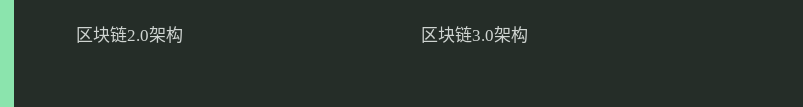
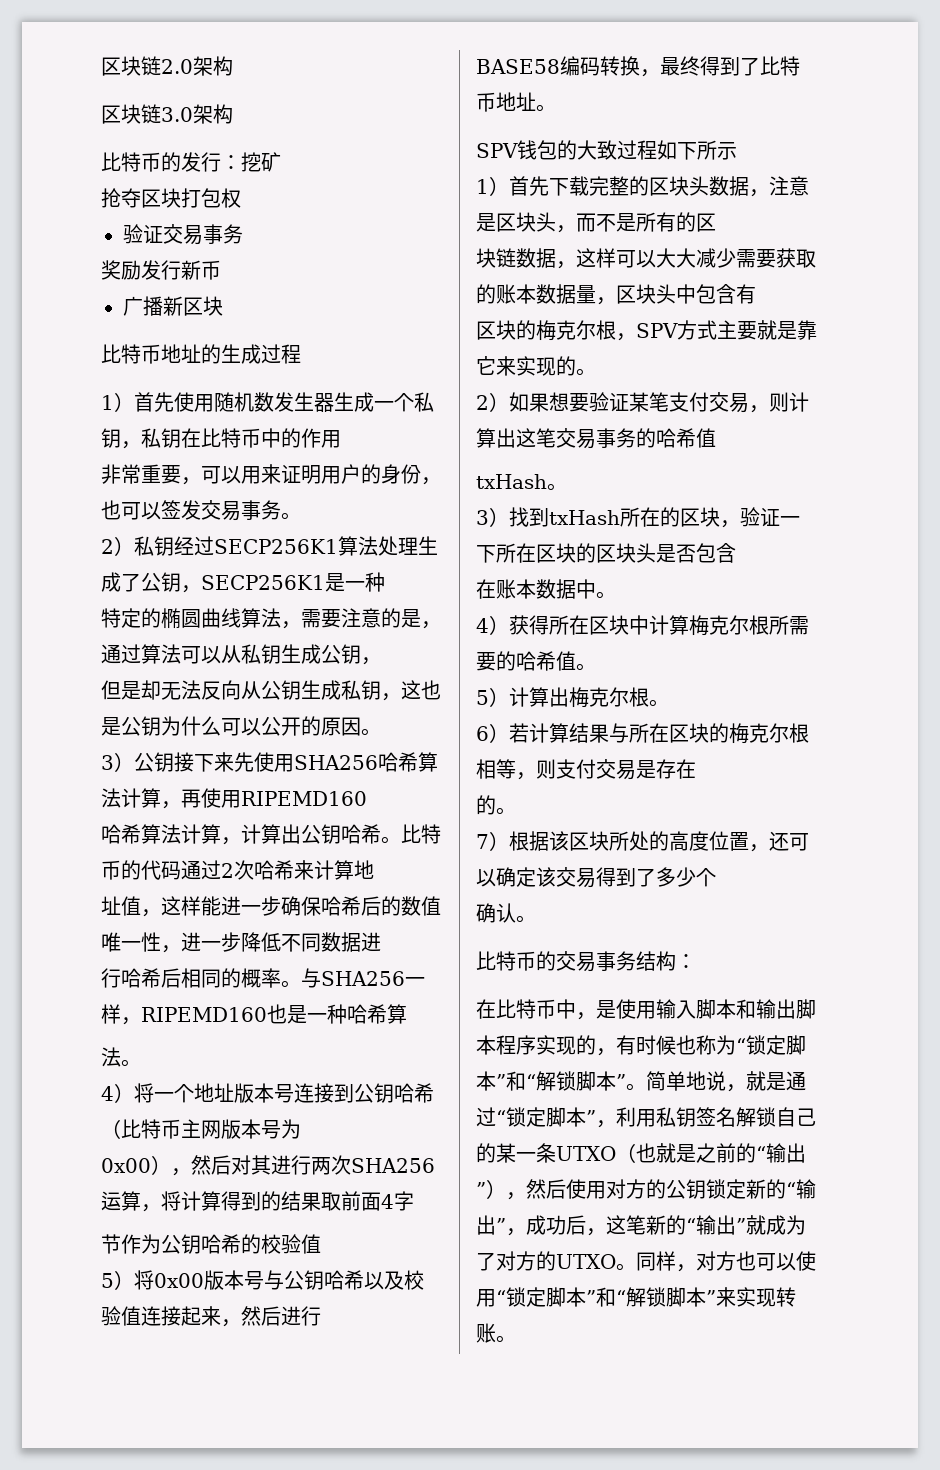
(528, 35) none -> [101,152,281,172] [101,188,241,208] [123,224,243,245] [101,260,221,280] [123,296,223,316] [101,344,301,364] [101,392,434,412] [101,428,341,449] [101,464,441,485] [101,500,301,521] [101,536,438,556] [101,572,385,593] [101,608,441,629] [101,644,381,665] [101,680,441,701] [101,716,381,736] [101,752,438,772] [101,788,367,809] [101,824,441,845] [101,860,374,880] [101,896,441,917] [101,932,381,953] [101,968,425,988] [101,1004,407,1025] [101,1047,141,1067] [101,1083,434,1103] [101,1119,301,1139] [101,1155,435,1176] [101,1191,414,1212] [101,1234,321,1254] [101,1270,424,1290] [101,1306,321,1327] [476,56,800,77] [476,92,556,112] [476,140,737,160] [476,176,809,197] [476,212,716,233] [476,248,816,269] [476,284,756,305] [476,320,817,341] [476,356,596,376] [476,392,809,413] [476,428,716,449] [476,474,567,491] [476,507,800,528] [476,543,736,563] [476,579,616,599] [476,615,809,636] [476,651,596,671] [476,687,669,708] [476,723,809,744] [476,759,696,780] [476,795,516,815] [476,831,809,852] [476,867,716,888] [476,903,536,923] [476,951,696,972] [476,999,816,1020] [476,1035,806,1056] [476,1071,806,1092] [476,1107,816,1128] [476,1143,806,1163] [476,1179,816,1200] [476,1215,806,1236] [476,1251,816,1272] [476,1287,796,1307] [476,1323,516,1343] // 比特币的发行：挖矿 // 抢夺区块打包权 // 验证交易事务 // 奖励发行新币 // 广播新区块 // 比特币地址的生成过程 // 1）首先使用随机数发生器生成一个私钥，私钥在比特币中的作用 // 非常重要，可以用来证明用户的身份，也可以签发交易事务。 // 2）私钥经过SECP256K1算法处理生成了公钥，SECP256K1是一种 // 特定的椭圆曲线算法，需要注意的是，通过算法可以从私钥生成公钥， // 但是却无法反向从公钥生成私钥，这也是公钥为什么可以公开的原因。 // 3）公钥接下来先使用SHA256哈希算法计算，再使用RIPEMD160 // 哈希算法计算，计算出公钥哈希。比特币的代码通过2次哈希来计算地 // 址值，这样能进一步确保哈希后的数值唯一性，进一步降低不同数据进 // 行哈希后相同的概率。与SHA256一样，RIPEMD160也是一种哈希算 // 法。 // 4）将一个地址版本号连接到公钥哈希（比特币主网版本号为 // 0x00），然后对其进行两次SHA256运算，将计算得到的结果取前面4字 // 节作为公钥哈希的校验值 // 5）将0x00版本号与公钥哈希以及校验值连接起来，然后进行 // BASE58编码转换，最终得到了比特币地址。 // SPV钱包的大致过程如下所示 // 1）首先下载完整的区块头数据，注意是区块头，而不是所有的区 // 块链数据，这样可以大大减少需要获取的账本数据量，区块头中包含有 // 区块的梅克尔根，SPV方式主要就是靠它来实现的。 // 2）如果想要验证某笔支付交易，则计算出这笔交易事务的哈希值 // txHash。 // 3）找到txHash所在的区块，验证一下所在区块的区块头是否包含 // 在账本数据中。 // 4）获得所在区块中计算梅克尔根所需要的哈希值。 // 5）计算出梅克尔根。 // 6）若计算结果与所在区块的梅克尔根相等，则支付交易是存在 // 的。 // 7）根据该区块所处的高度位置，还可以确定该交易得到了多少个 // 确认。 // 比特币的交易事务结构： // 在比特币中，是使用输入脚本和输出脚本程序实现的，有时候也称为“锁定脚本”和“解锁脚本”。简单地说，就是通过“锁定脚本”，利用私钥签名解锁自己的某一条UTXO（也就是之前的“输出”），然后使用对方的公钥锁定新的“输出”，成功后，这笔新的“输出”就成为了对方的UTXO。同样，对方也可以使用“锁定脚本”和“解锁脚本”来实现转账。

